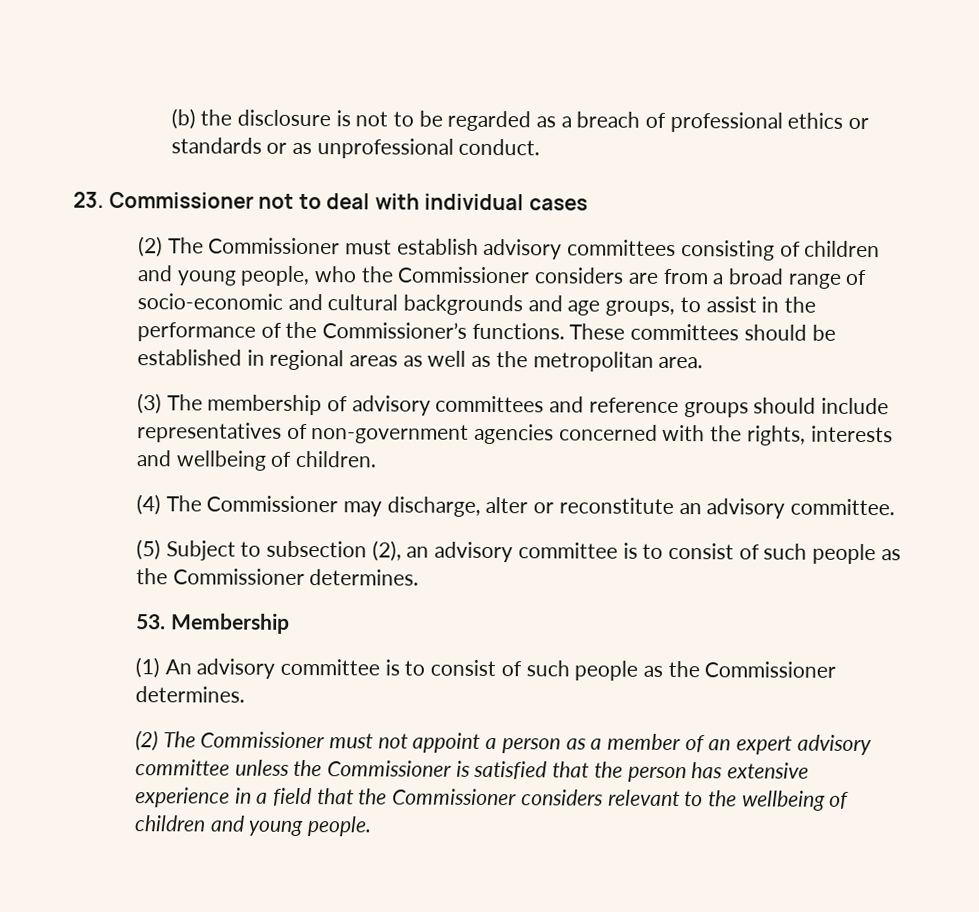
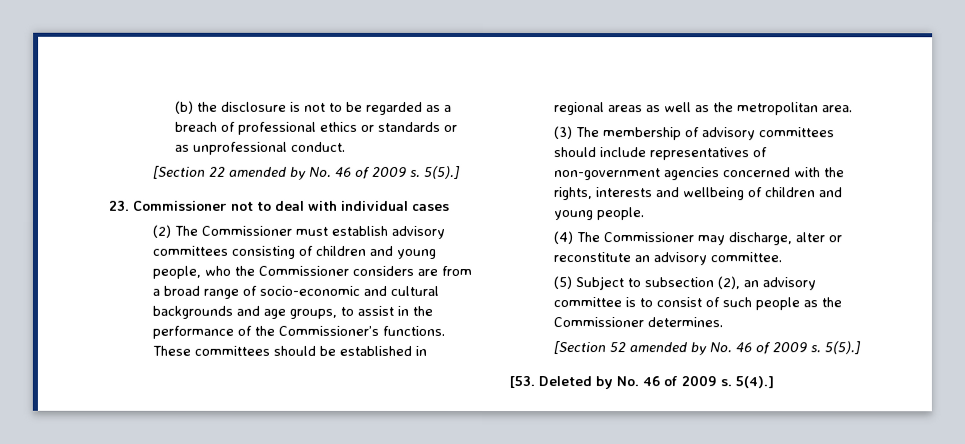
(541, 147) none -> [153,165,462,180] // [Section 22 amended by No. 46 of 2009 s. 5(5).]
[549,396,749,418] and reference groups -> (836, 132) none
[295,450,378,468] children. -> [765,187,844,198] [554,207,646,221] children and young people.
[136,613,290,634] [135,657,837,681] [135,686,246,703] [135,730,872,756] [135,759,809,783] [135,787,850,811] [134,815,373,837] 53. Membership // (1) An advisory committee is to consist of such people as the Commissioner determines. // (2) The Commissioner must not appoint a person as a member of an expert advisory committee unless the Commissioner is satisfied that the person has extensive experience in a field that the Commissioner considers relevant to the wellbeing of children and young people. -> [553,341,862,356] [509,375,774,390] [Section 52 amended by No. 46 of 2009 s. 5(5).] // [53. Deleted by No. 46 of 2009 s. 5(4).]

